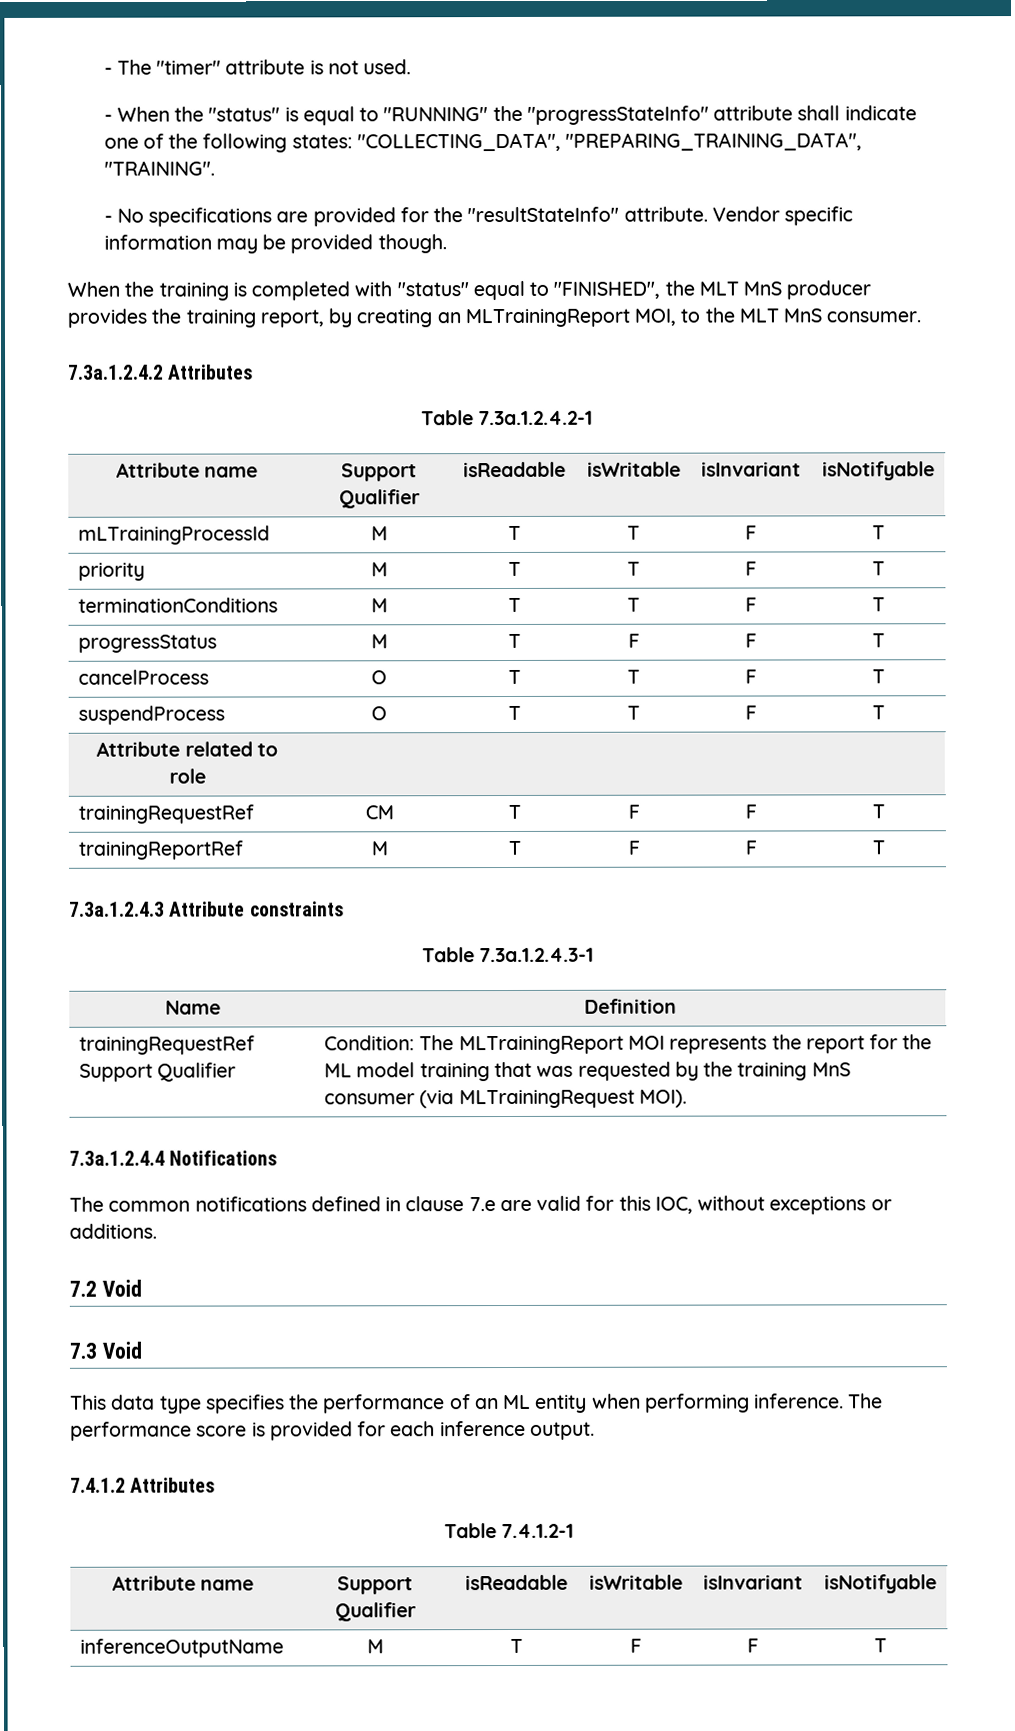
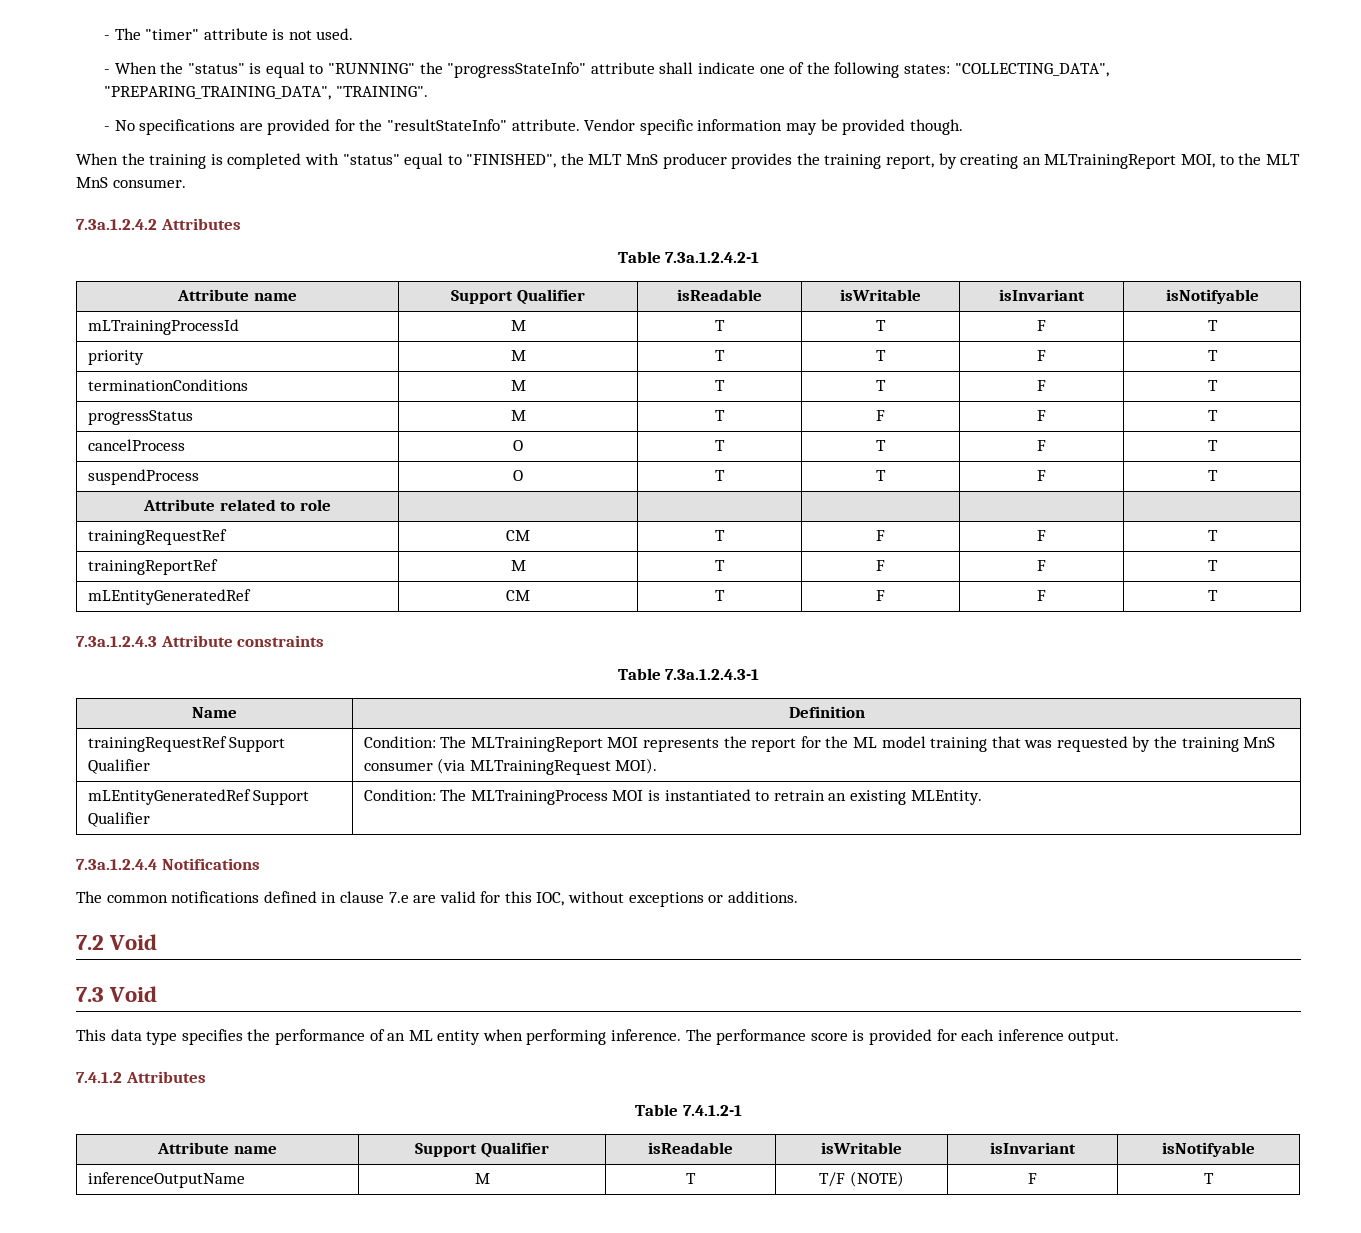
(885, 847) none -> [87,589,251,605] [506,590,530,601] [715,590,725,601] [876,590,885,601] [1037,590,1046,601] [1207,590,1218,601] // mLEntityGeneratedRef | CM | T | F | F | T
(688, 1098) none -> [87,789,310,805] [87,812,150,827] [363,789,982,805] // mLEntityGeneratedRef Support Qualifier | Condition: The MLTrainingProcess MOI is instantiated to retrain an existing MLEntity.
[629,1638,642,1653] F -> [819,1171,904,1187] T/F (NOTE)

